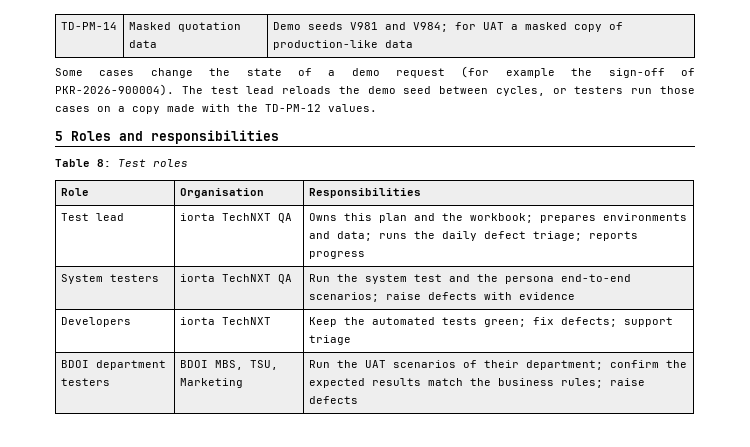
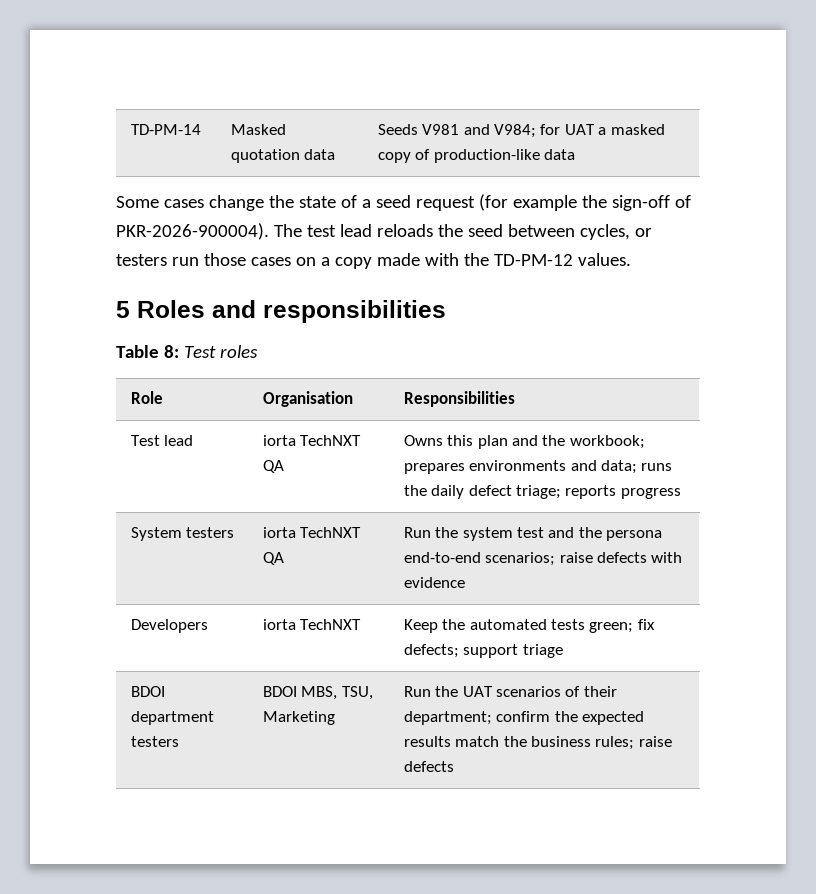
[272,22,343,30] Demo seeds -> [377,124,418,135] Seeds
[351,68,380,76] demo -> [375,195,411,208] seed
[367,86,396,94] demo -> (463, 230) none

